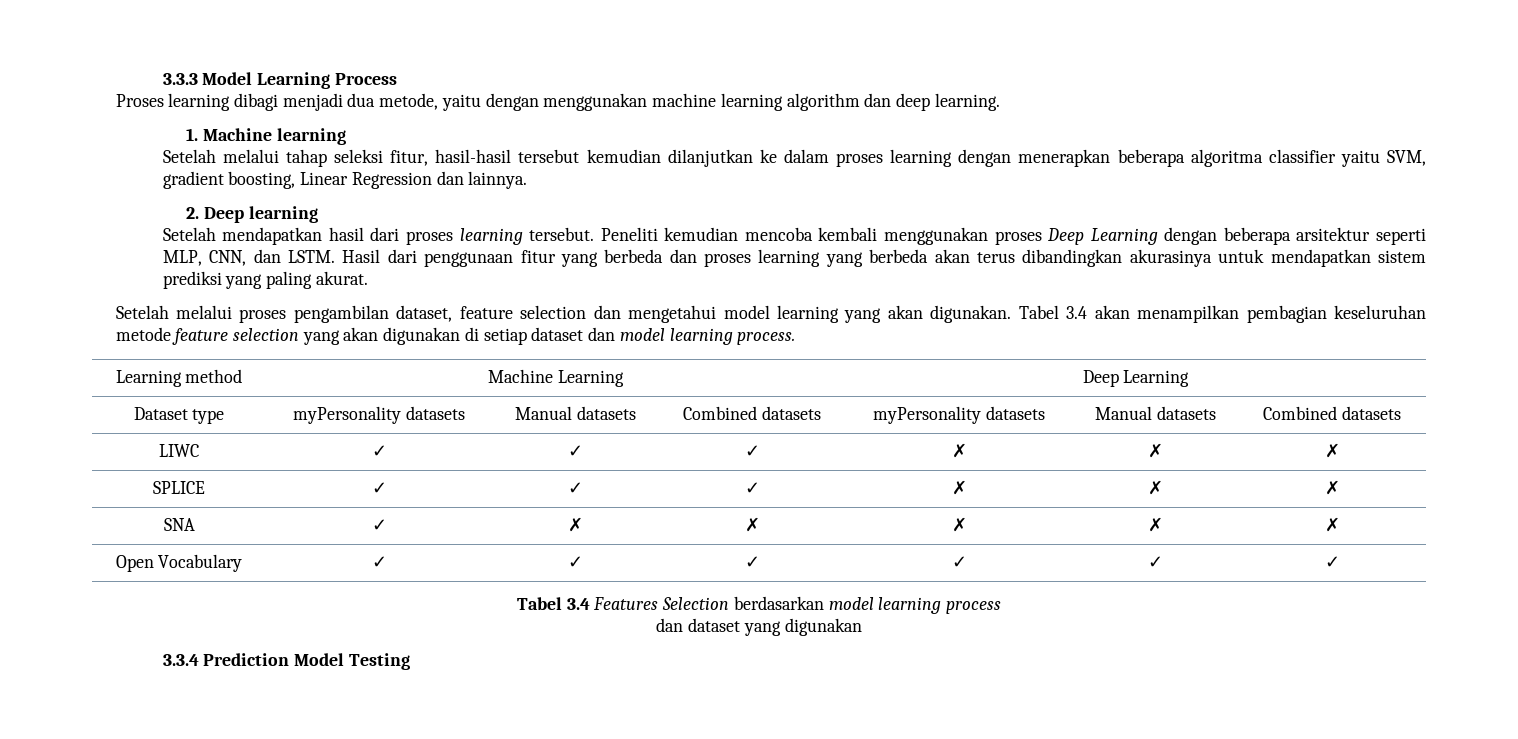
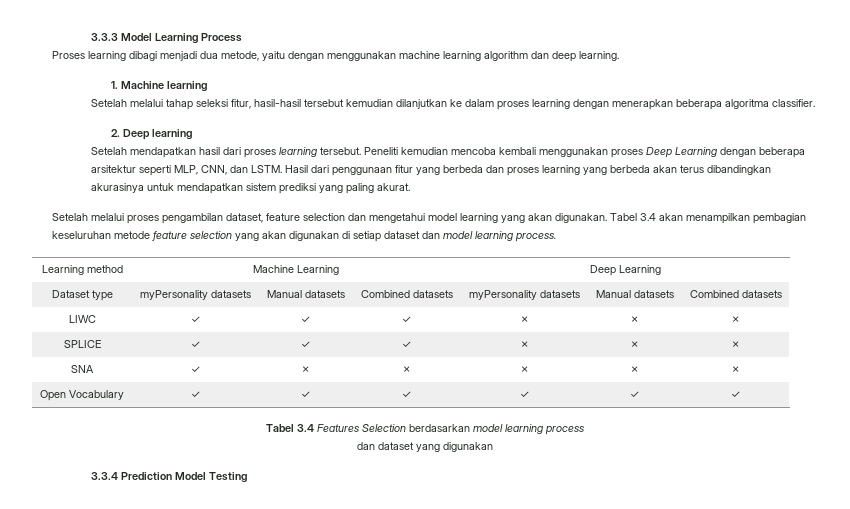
[1268,149,1427,167] [162,171,528,189] classifier yaitu SVM, gradient boosting, Linear Regression dan lainnya. -> [772,99,816,107] classifier.

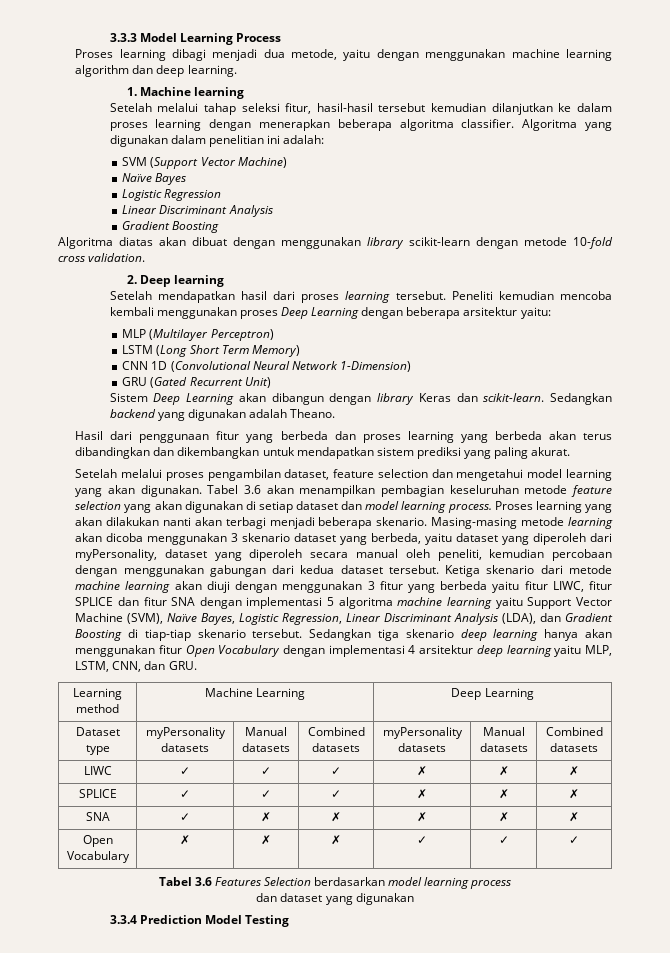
(816, 103) none -> [522,119,612,131] [109,135,325,147] [122,157,287,169] [122,173,187,185] [122,189,222,201] [122,205,273,217] [122,221,220,233] [58,237,613,249] [58,253,146,262] Algoritma yang digunakan dalam penelitian ini adalah: // SVM (Support Vector Machine) // Naïve Bayes // Logistic Regression // Linear Discriminant Analysis // Gradient Boosting // Algoritma diatas akan dibuat dengan menggunakan library scikit-learn dengan metode 10-fold cross validation.
[139,165,283,176] seperti MLP, CNN, dan LSTM. -> [520,307,551,319] [122,329,274,341] [122,345,300,357] [122,361,411,372] [122,377,271,388] [109,393,613,405] [109,409,336,421] yaitu: // MLP (Multilayer Perceptron) // LSTM (Long Short Term Memory) // CNN 1D (Convolutional Neural Network 1-Dimension) // GRU (Gated Recurrent Unit) // Sistem Deep Learning akan dibangun dengan library Keras dan scikit-learn. Sedangkan backend yang digunakan adalah Theano. //
[91,183,145,193] akurasinya -> [153,447,260,459] dan dikembangkan
[639,213,656,221] 3.4 -> [243,485,261,494] 3.6
(556, 237) none -> [494,501,612,513] [75,517,613,529] [75,533,612,545] [75,549,612,561] [75,565,612,577] [75,581,612,593] [75,597,612,609] [75,613,613,625] [75,629,612,641] [75,645,613,657] [75,661,197,672] Proses learning yang akan dilakukan nanti akan terbagi menjadi beberapa skenario. Masing-masing metode learning akan dicoba menggunakan 3 skenario dataset yang berbeda, yaitu dataset yang diperoleh dari myPersonality, dataset yang diperoleh secara manual oleh peneliti, kemudian percobaan dengan menggunakan gabungan dari kedua dataset tersebut. Ketiga skenario dari metode machine learning akan diuji dengan menggunakan 3 fitur yang berbeda yaitu fitur LIWC, fitur SPLICE dan fitur SNA dengan implementasi 5 algoritma machine learning yaitu Support Vector Machine (SVM), Naïve Bayes, Logistic Regression, Linear Discriminant Analysis (LDA), dan Gradient Boosting di tiap-tiap skenario tersebut. Sedangkan tiga skenario deep learning hanya akan menggunakan fitur Open Vocabulary dengan implementasi 4 arsitektur deep learning yaitu MLP, LSTM, CNN, dan GRU.
[190,391,200,398] [300,391,310,398] [401,391,411,398] ✓ | ✓ | ✓ -> [180,835,190,845] [261,835,271,845] [331,835,341,845] ✗ | ✗ | ✗
[297,424,314,432] 3.4 -> [194,877,212,886] 3.6

